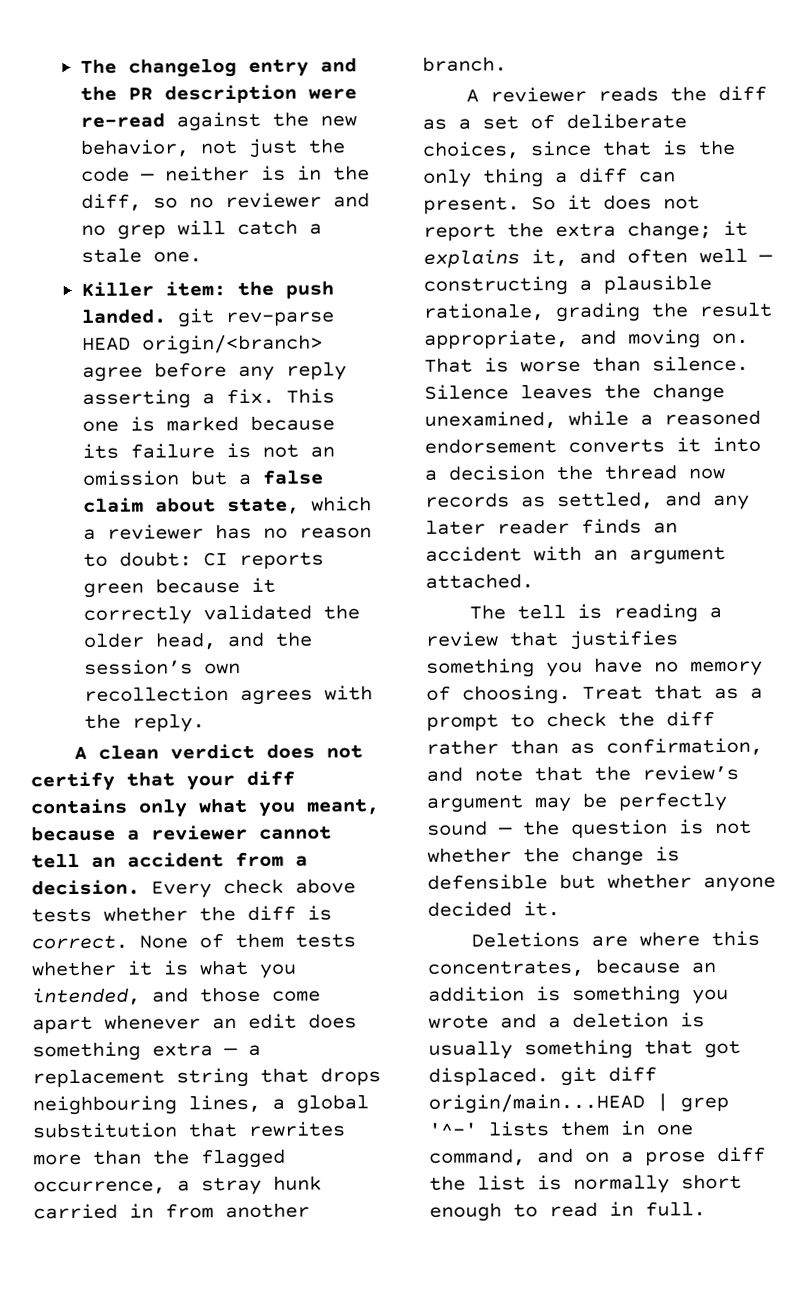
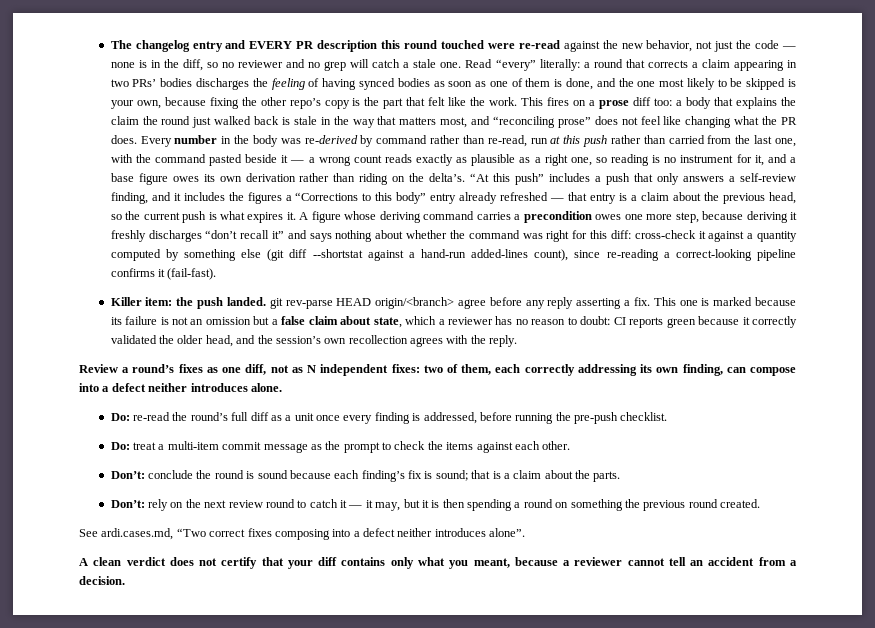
[80,85,118,101] the -> [249,41,293,49] EVERY
(298, 94) none -> [381,40,484,49] this round touched
[140,165,251,182] — neither -> [781,46,796,49] [110,62,135,68] — none
(203, 257) none -> [465,59,798,71] [110,78,796,90] [110,97,796,109] [110,116,798,128] [110,135,796,147] [110,154,796,166] [110,173,796,185] [110,192,797,204] [110,211,797,223] [110,230,798,242] [110,249,797,261] [110,268,217,280] Read “every” literally: a round that corrects a claim appearing in two PRs’ bodies discharges the feeling of having synced bodies as soon as one of them is done, and the one most likely to be skipped is your own, because fixing the other repo’s copy is the part that felt like the work. This fires on a prose diff too: a body that explains the claim the round just walked back is stale in the way that matters most, and “reconciling prose” does not feel like changing what the PR does. Every number in the body was re-derived by command rather than re-read, run at this push rather than carried from the last one, with the command pasted beside it — a wrong count reads exactly as plausible as a right one, so reading is no instrument for it, and a base figure owes its own derivation rather than riding on the delta’s. “At this push” includes a push that only answers a self-review finding, and it includes the figures a “Corrections to this body” entry already refreshed — that entry is a claim about the previous head, so the current push is what expires it. A figure whose deriving command carries a precondition owes one more step, because deriving it freshly discharges “don’t recall it” and says nothing about whether the command was right for this diff: cross-check it against a quantity computed by something else (git diff --shortstat against a hand-run added-lines count), since re-reading a correct-looking pipeline confirms it (fail-fast).
(206, 723) none -> [79,364,797,376] [79,383,282,392] [110,412,668,424] [110,441,571,453] [110,470,621,482] [110,499,761,511] [79,528,526,540] // Review a round’s fixes as one diff, not as N independent fixes: two of them, each correctly addressing its own finding, can compose into a defect neither introduces alone. // Do: re-read the round’s full diff as a unit once every finding is addressed, before running the pre-push checklist. // Do: treat a multi-item commit message as the prompt to check the items against each other. // Don’t: conclude the round is sound because each finding’s fix is sound; that is a claim about the parts. // Don’t: rely on the next review round to catch it — it may, but it is then spending a round on something the previous round created. // See ardi.cases.md, “Two correct fixes composing into a defect neither introduces alone”.
[151,878,356,899] [31,905,332,923] [31,932,356,950] [31,959,297,979] [32,986,321,1006] [32,1013,357,1034] [32,1041,261,1062] [32,1067,381,1088] [32,1094,369,1116] [32,1121,345,1139] [33,1148,286,1169] [33,1175,322,1196] [33,1202,310,1220] [422,56,507,72] [465,85,767,103] [422,113,687,130] [422,139,736,159] [423,167,676,188] [423,194,700,214] [423,220,748,241] [423,247,773,268] [423,275,712,296] [423,301,772,323] [424,329,749,349] [424,355,749,373] [424,383,725,403] [424,409,761,429] [424,436,761,454] [424,464,725,481] [425,491,750,511] [425,518,678,535] [425,545,726,565] [425,573,534,589] [468,603,722,623] [425,630,679,650] [426,657,763,678] [426,684,763,705] [426,711,715,731] [426,737,763,756] [426,764,739,782] [426,792,728,813] [427,819,752,838] [427,846,680,866] [427,873,776,893] [427,901,560,917] [470,930,760,948] [427,958,716,977] [428,985,729,1005] [428,1012,705,1029] [428,1039,741,1060] [428,1066,657,1087] [428,1093,729,1114] [428,1120,693,1137] [429,1146,766,1166] [429,1173,742,1194] [429,1201,706,1222] Every check above tests whether the diff is correct. None of them tests whether it is what you intended, and those come apart whenever an edit does something extra — a replacement string that drops neighbouring lines, a global substitution that rewrites more than the flagged occurrence, a stray hunk carried in from another branch. // A reviewer reads the diff as a set of deliberate choices, since that is the only thing a diff can present. So it does not report the extra change; it explains it, and often well — constructing a plausible rationale, grading the result appropriate, and moving on. That is worse than silence. Silence leaves the change unexamined, while a reasoned endorsement converts it into a decision the thread now records as settled, and any later reader finds an accident with an argument attached. // The tell is reading a review that justifies something you have no memory of choosing. Treat that as a prompt to check the diff rather than as confirmation, and note that the review’s argument may be perfectly sound — the question is not whether the change is defensible but whether anyone decided it. // Deletions are where this concentrates, because an addition is something you wrote and a deletion is usually something that got displaced. git diff origin/main...HEAD | grep '^-' lists them in one command, and on a prose diff the list is normally short enough to read in full. -> (125, 580) none

